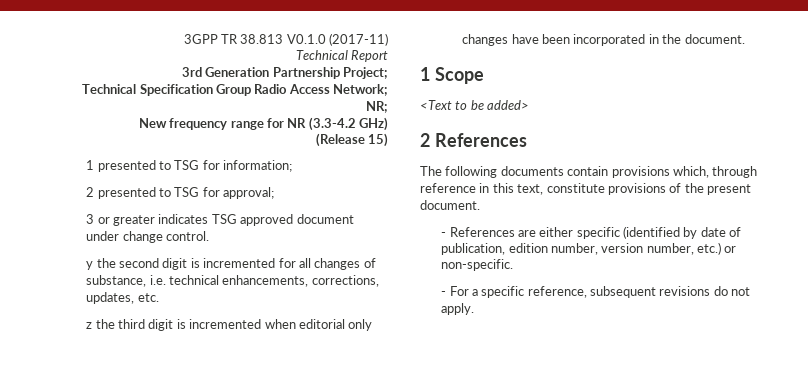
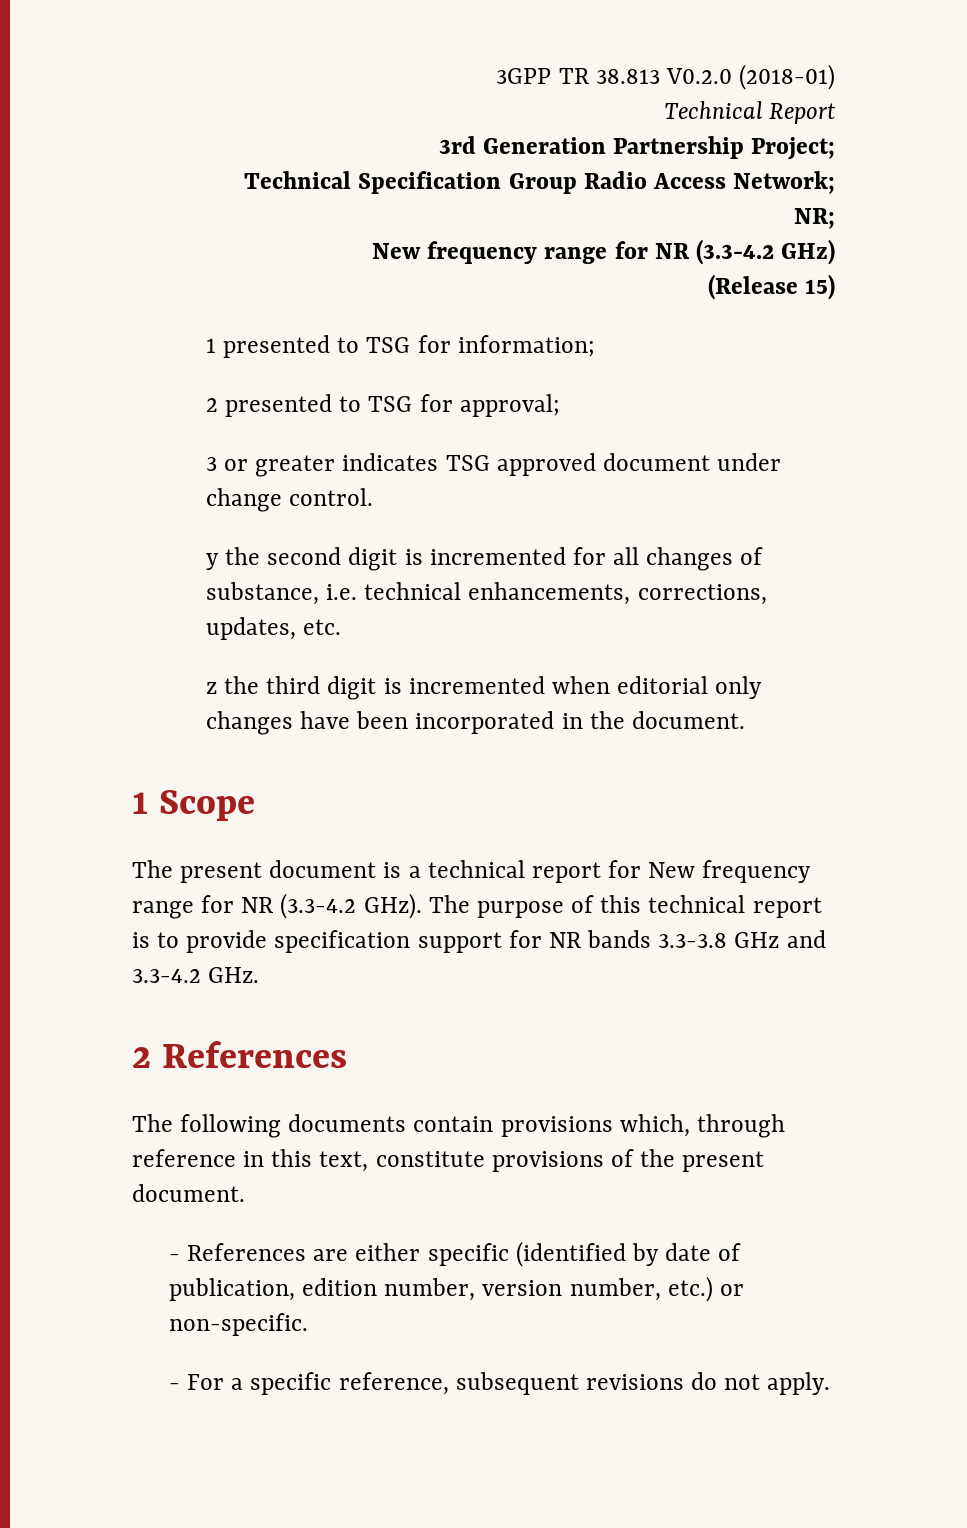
[286,33,388,46] V0.1.0 (2017-11) -> [665,64,835,90] V0.2.0 (2018-01)
[420,100,530,110] <Text to be added> -> [132,860,812,883] [132,893,822,919] [132,930,826,953] [132,967,260,983] The present document is a technical report for New frequency range for NR (3.3-4.2 GHz). The purpose of this technical report is to provide specification support for NR bands 3.3-3.8 GHz and 3.3-4.2 GHz.

